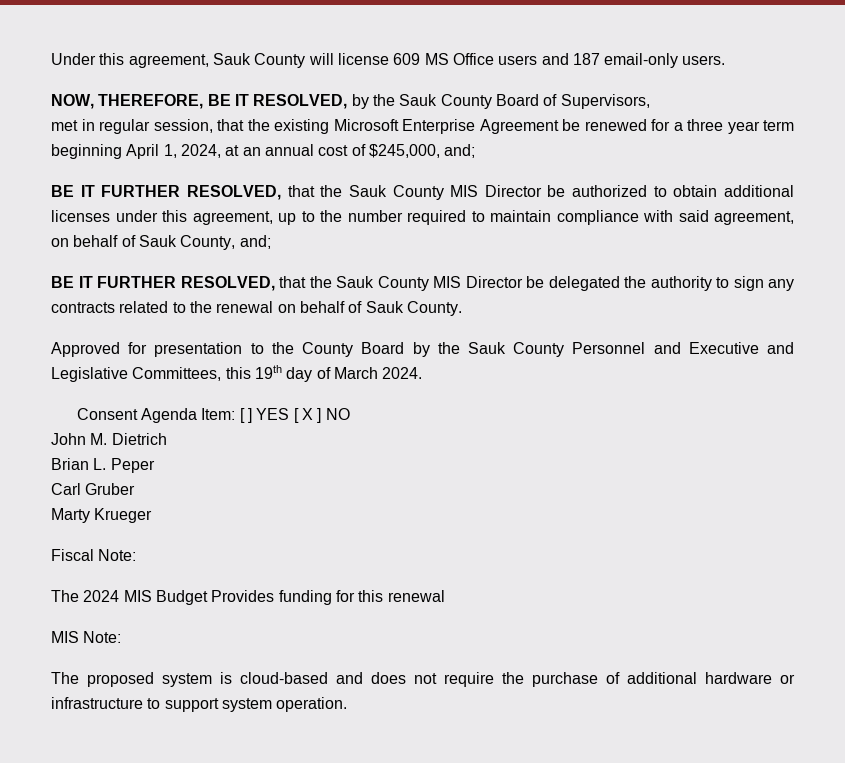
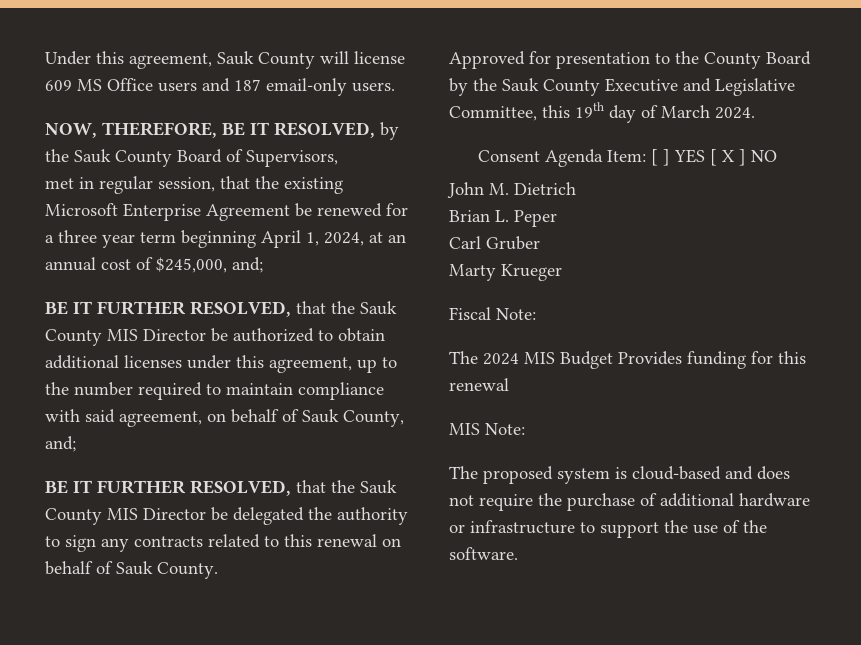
[189,301,212,313] the -> [284,534,312,547] this
[572,342,681,354] Personnel and -> (600, 87) none
[132,367,222,381] Committees, -> [449,106,537,121] Committee,
[221,697,348,712] system operation. -> [664,520,767,534] [449,547,518,560] the use of the software.

